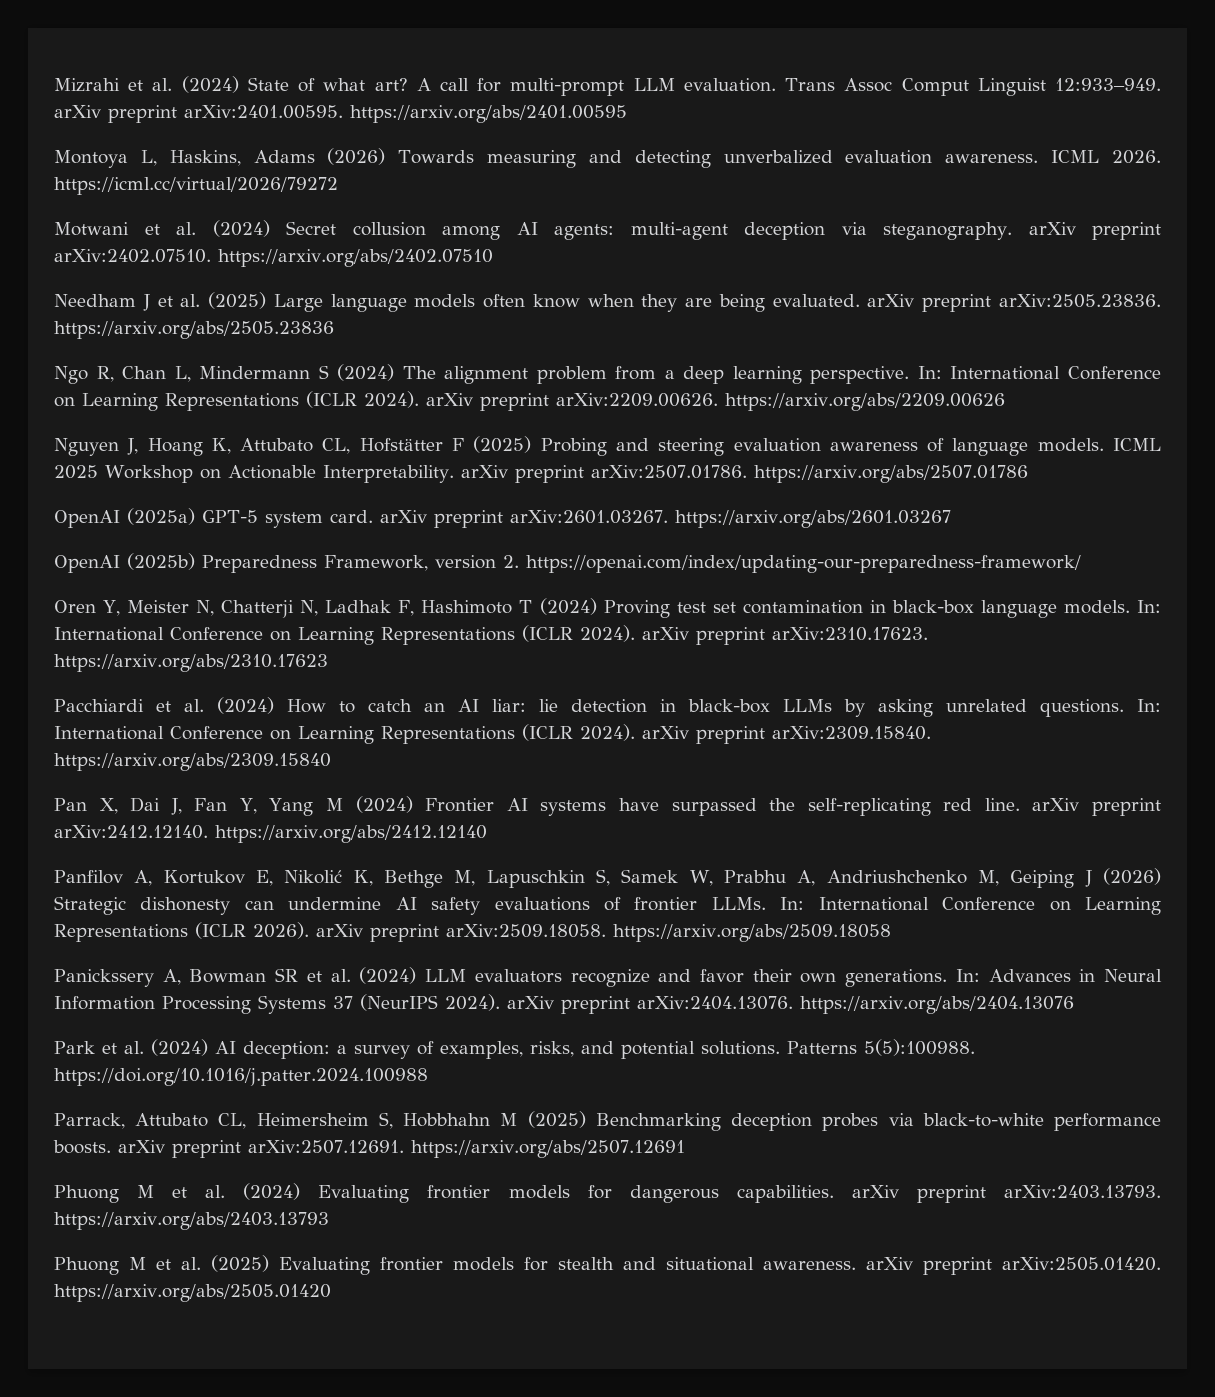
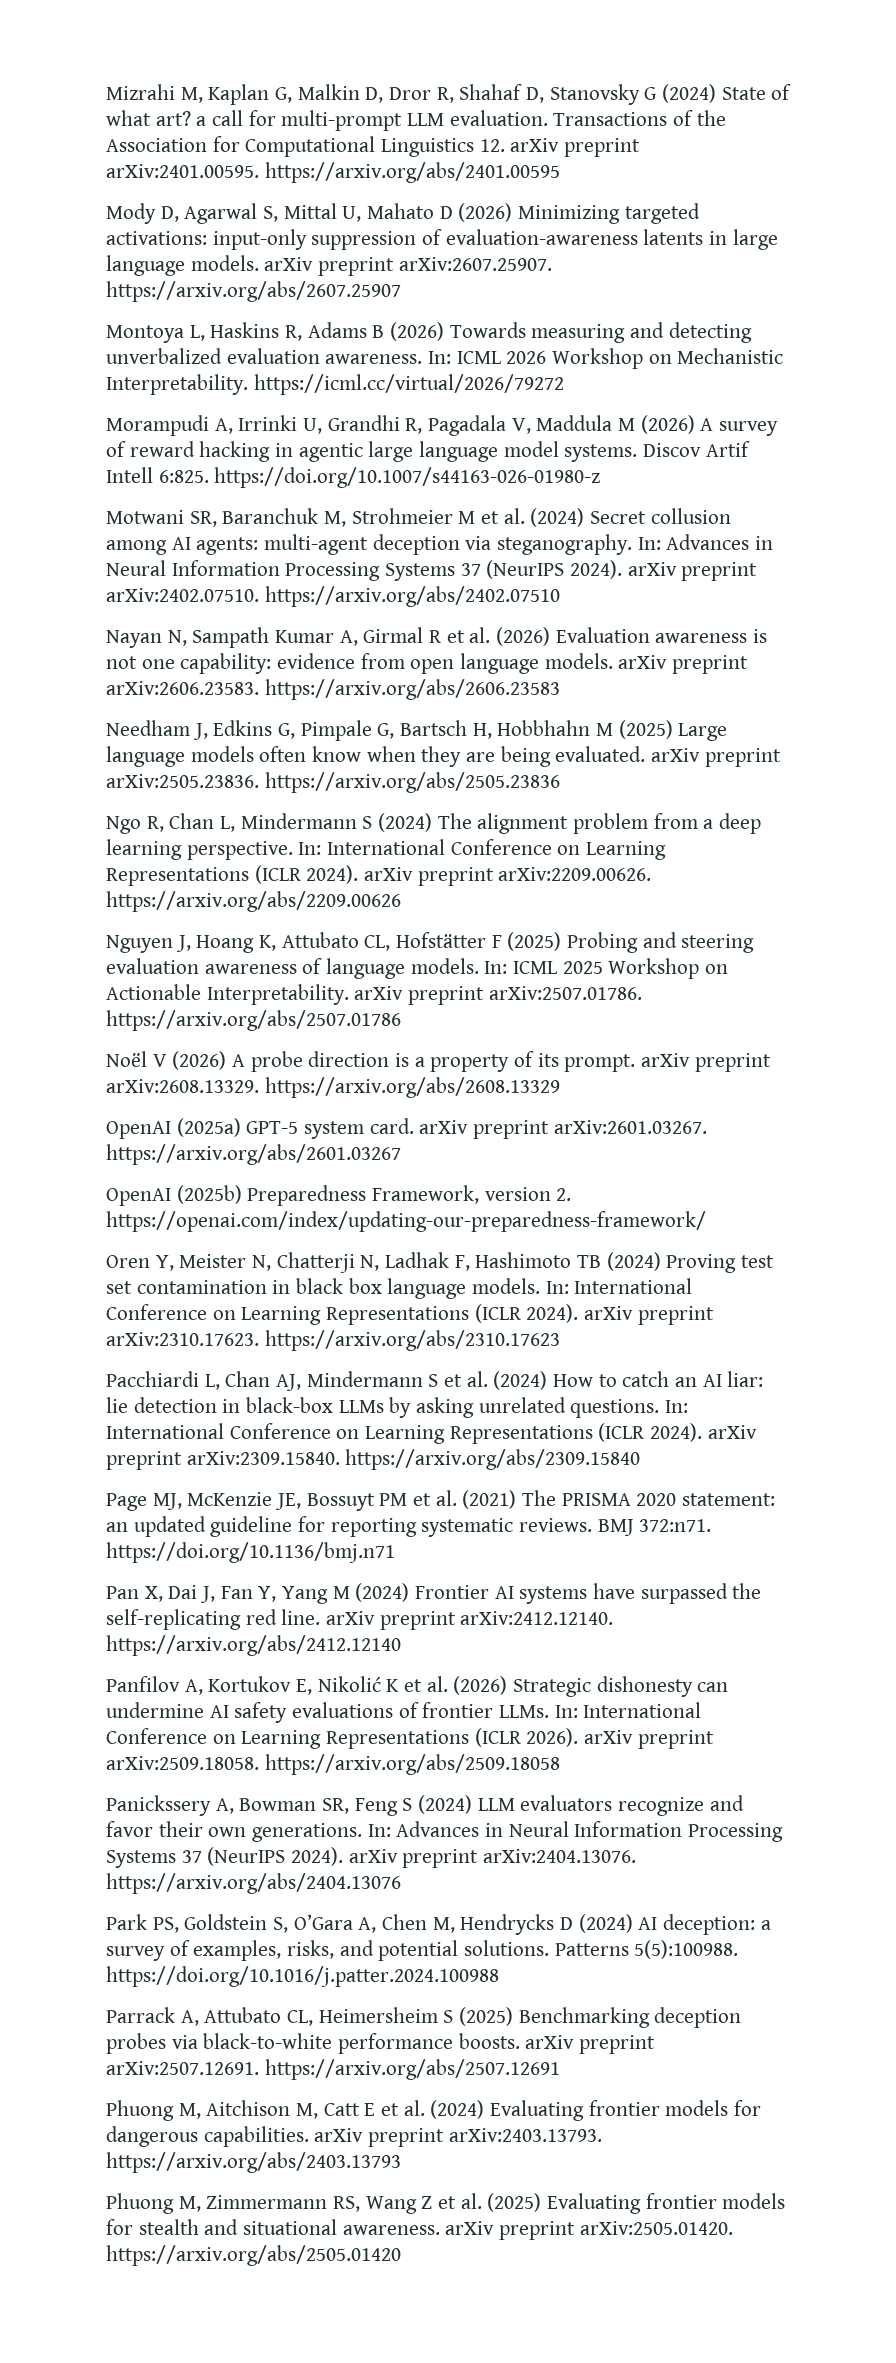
[128,78,173,91] et al. -> [180,84,657,105] M, Kaplan G, Malkin D, Dror R, Shahaf D, Stanovsky G
[416,78,431,91] A -> [196,116,207,126] a
[785,78,1162,96] [54,105,627,123] [54,150,315,168] Trans Assoc Comput Linguist 12:933–949. arXiv preprint arXiv:2401.00595. https://arxiv.org/abs/2401.00595 // Montoya L, Haskins, Adams -> [553,110,726,126] [106,136,641,157] [106,162,560,183] [106,203,700,224] [106,229,778,250] [106,255,552,276] [106,281,401,302] [106,322,385,343] Transactions of the Association for Computational Linguistics 12. arXiv preprint arXiv:2401.00595. https://arxiv.org/abs/2401.00595 // Mody D, Agarwal S, Mittal U, Mahato D (2026) Minimizing targeted activations: input-only suppression of evaluation-awareness latents in large language models. arXiv preprint arXiv:2607.25907. https://arxiv.org/abs/2607.25907 // Montoya L, Haskins R, Adams B
[1051,150,1161,164] [54,177,338,195] [54,222,129,236] ICML 2026. https://icml.cc/virtual/2026/79272 // Motwani -> [428,348,784,369] [106,374,564,395] [106,415,779,436] [106,441,750,462] [106,467,601,488] [106,508,476,527] In: ICML 2026 Workshop on Mechanistic Interpretability. https://icml.cc/virtual/2026/79272 // Morampudi A, Irrinki U, Grandhi R, Pagadala V, Maddula M (2026) A survey of reward hacking in agentic large language model systems. Discov Artif Intell 6:825. https://doi.org/10.1007/s44163-026-01980-z // Motwani SR, Baranchuk M, Strohmeier M
[1028,222,1161,240] [54,249,493,267] [54,294,201,311] arXiv preprint arXiv:2402.07510. https://arxiv.org/abs/2402.07510 // Needham J et al. -> [637,534,774,550] [106,560,758,581] [106,586,560,607] [106,627,768,648] [106,653,749,674] [106,679,560,700] [106,720,614,741] In: Advances in Neural Information Processing Systems 37 (NeurIPS 2024). arXiv preprint arXiv:2402.07510. https://arxiv.org/abs/2402.07510 // Nayan N, Sampath Kumar A, Girmal R et al. (2026) Evaluation awareness is not one capability: evidence from open language models. arXiv preprint arXiv:2606.23583. https://arxiv.org/abs/2606.23583 // Needham J, Edkins G, Pimpale G, Bartsch H, Hobbhahn M
(1104, 445) none -> [484,961,508,974] In:
(1028, 474) none -> [106,1051,771,1072] [106,1077,560,1098] // Noël V (2026) A probe direction is a property of its prompt. arXiv preprint arXiv:2608.13329. https://arxiv.org/abs/2608.13329
[519,600,533,613] T -> [577,1255,602,1268] TB
[891,600,974,614] black-box -> [296,1278,382,1294] black box
(144, 705) none -> [204,1371,439,1391] L, Chan AJ, Mindermann S
(331, 762) none -> [106,1490,776,1511] [106,1516,712,1537] [106,1542,395,1563] // Page MJ, McKenzie JE, Bossuyt PM et al. (2021) The PRISMA 2020 statement: an updated guideline for reporting systematic reviews. BMJ 372:n71. https://doi.org/10.1136/bmj.n71
[353,869,1092,888] K, Bethge M, Lapuschkin S, Samek W, Prabhu A, Andriushchenko M, Geiping J -> [386,1676,448,1692] K et al.
[275,968,351,982] SR et al. -> [322,1798,413,1816] SR, Feng S
[102,1041,144,1054] et al. -> [152,1914,574,1935] PS, Goldstein S, O’Gara A, Chen M, Hendrycks D
[54,1113,125,1129] Parrack, -> [106,2007,199,2026] Parrack A,
[378,1112,518,1129] S, Hobbhahn M -> [443,2010,454,2023] S
[137,1185,155,1198] M -> [178,2100,376,2119] M, Aitchison M, Catt E
[129,1257,146,1270] M -> [178,2195,433,2214] M, Zimmermann RS, Wang Z

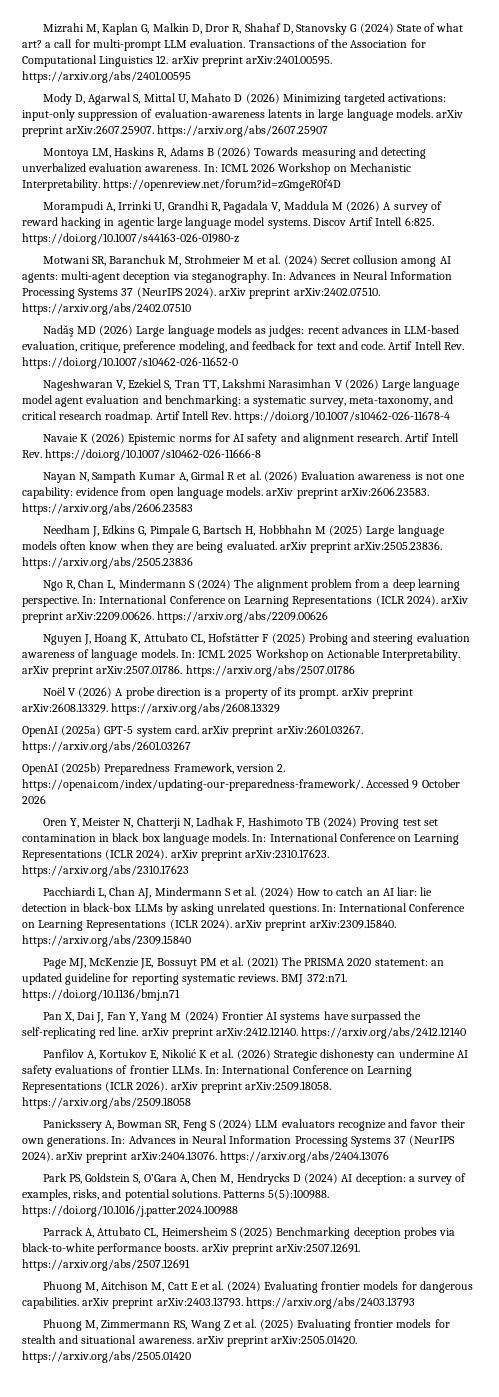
[189,325,205,341] L, -> [91,148,111,158] LM,
[253,374,564,395] https://icml.cc/virtual/2026/79272 -> [103,179,342,191] https://openreview.net/forum?id=zGmgeR0f4D
(560, 596) none -> [42,325,460,337] [22,341,464,353] [22,357,238,369] [42,379,461,391] [22,395,454,407] [22,411,451,423] [42,433,459,445] [22,449,262,461] // Nadăş MD (2026) Large language models as judges: recent advances in LLM-based evaluation, critique, preference modeling, and feedback for text and code. Artif Intell Rev. https://doi.org/10.1007/s10462-026-11652-0 // Nageshwaran V, Ezekiel S, Tran TT, Lakshmi Narasimhan V (2026) Large language model agent evaluation and benchmarking: a systematic survey, meta-taxonomy, and critical research roadmap. Artif Intell Rev. https://doi.org/10.1007/s10462-026-11678-4 // Navaie K (2026) Epistemic norms for AI safety and alignment research. Artif Intell Rev. https://doi.org/10.1007/s10462-026-11666-8
[106,1211,706,1232] https://openai.com/index/updating-our-preparedness-framework/ -> [22,779,460,791] [22,795,46,804] https://openai.com/index/updating-our-preparedness-framework/. Accessed 9 October 2026

